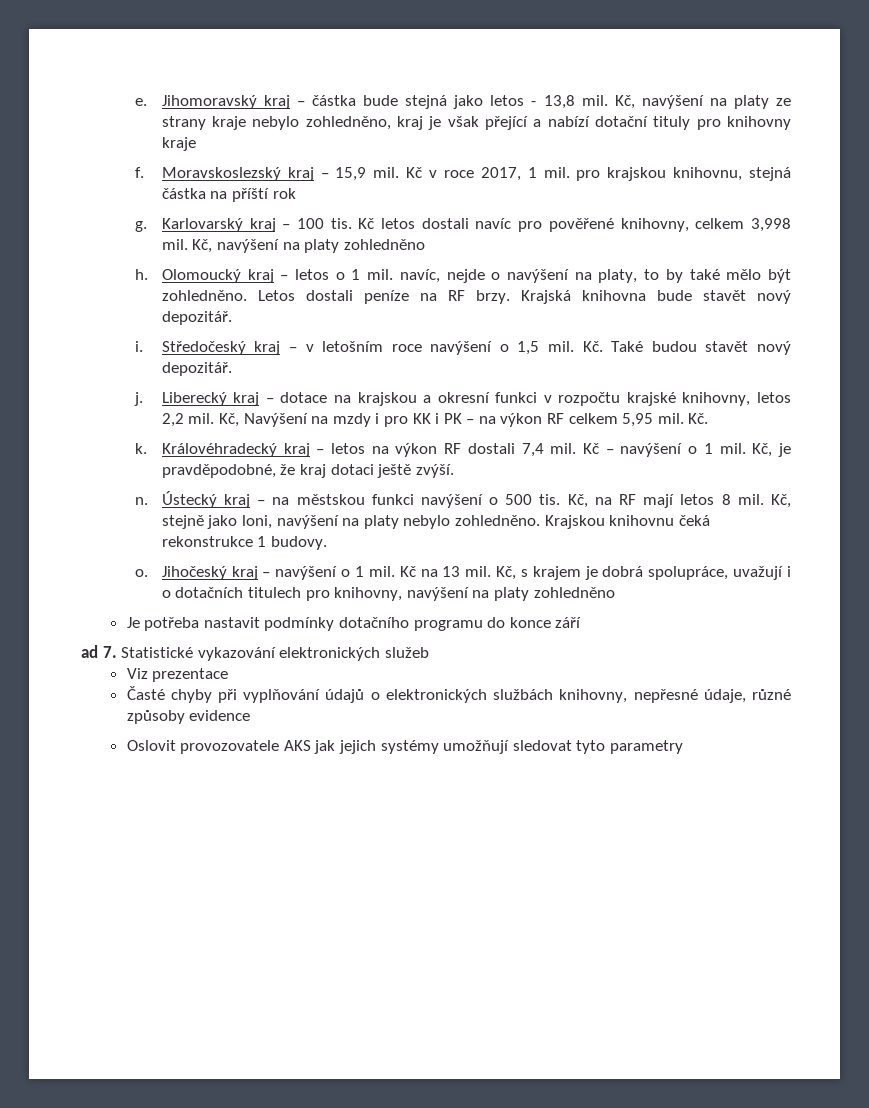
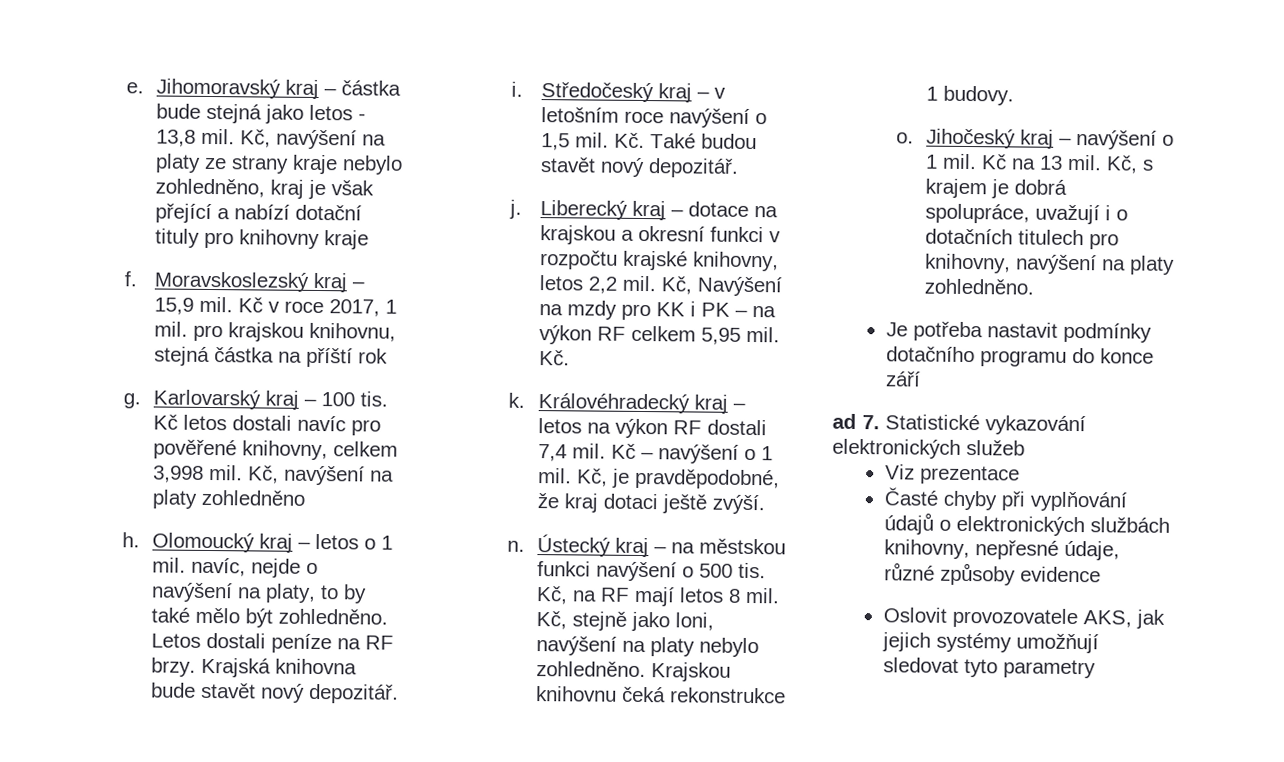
[375,413,380,424] i -> (617, 310) none
[533,587,615,598] zohledněno -> [923,278,1034,295] zohledněno.
[283,740,311,751] AKS -> [1082,610,1132,628] AKS,

